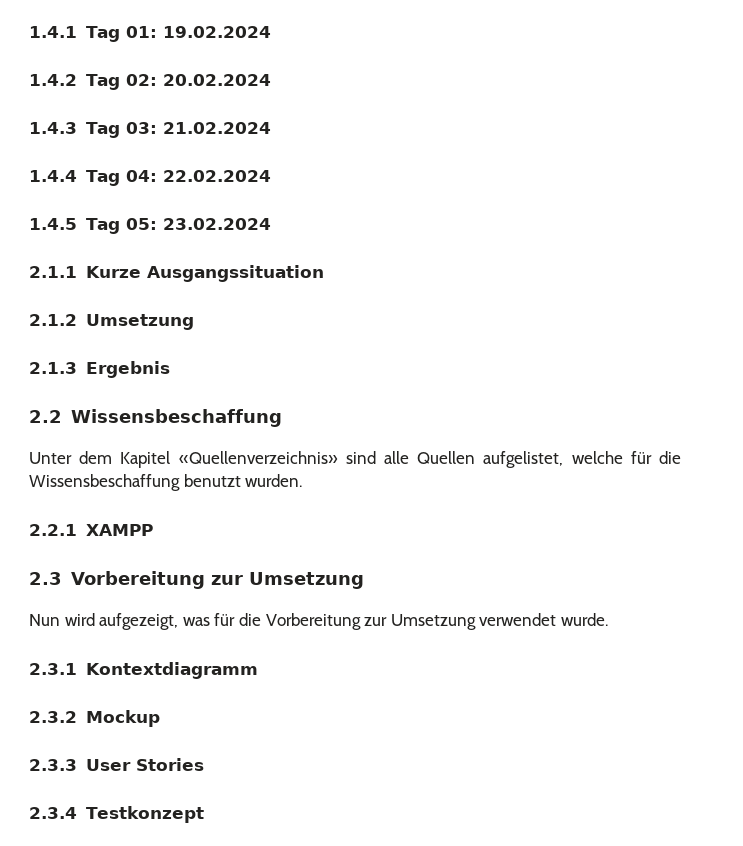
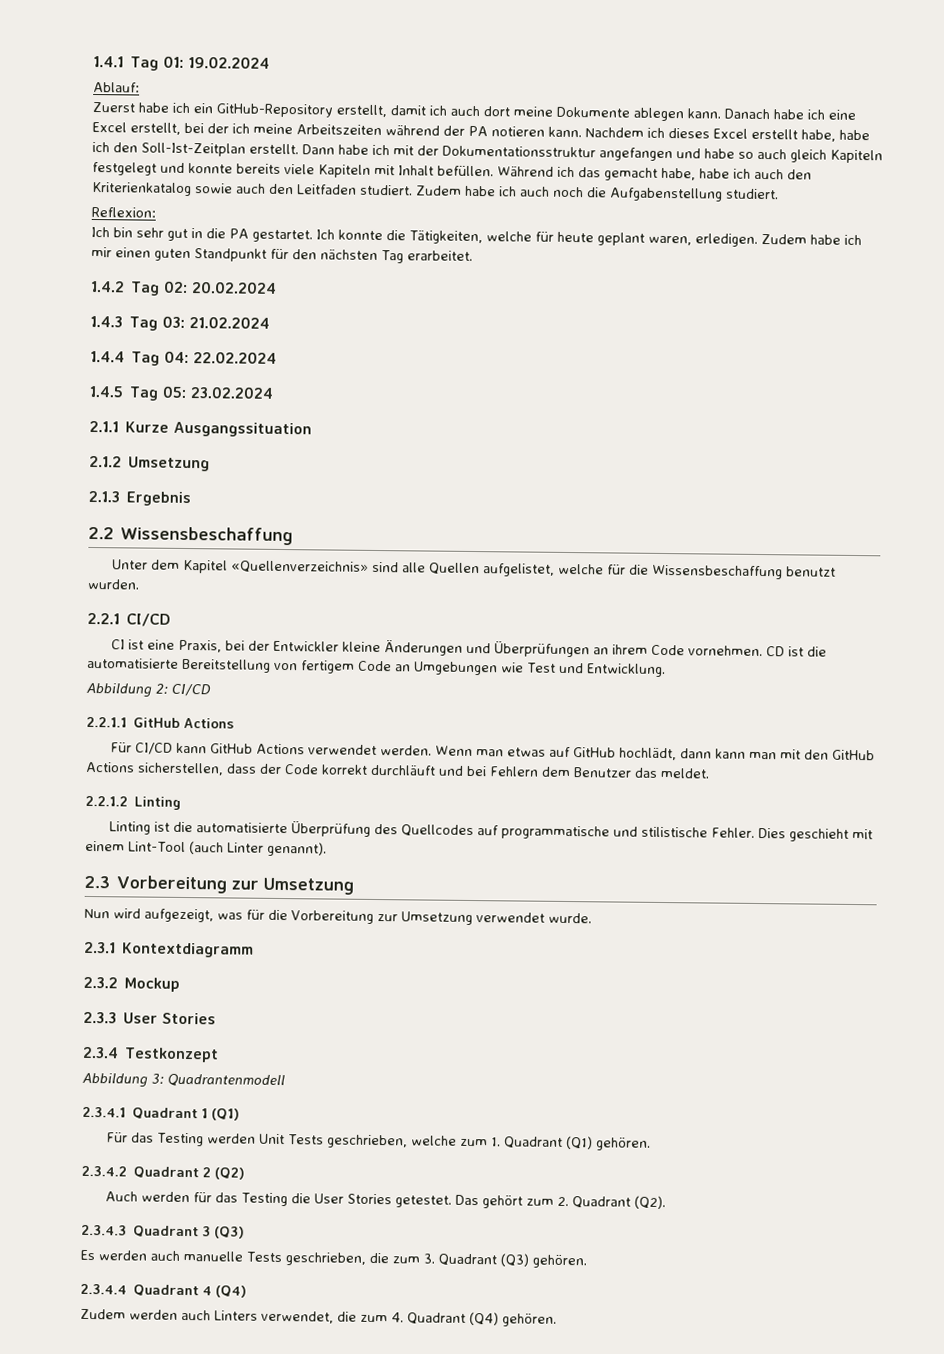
(272, 32) none -> [93,82,140,93] [92,101,856,122] [92,121,870,142] [92,141,883,164] [92,161,812,181] [92,181,779,202] [91,206,156,218] [91,226,862,247] [91,246,473,264] // Ablauf: // Zuerst habe ich ein GitHub-Repository erstellt, damit ich auch dort meine Dokumente ablegen kann. Danach habe ich eine Excel erstellt, bei der ich meine Arbeitszeiten während der PA notieren kann. Nachdem ich dieses Excel erstellt habe, habe ich den Soll-Ist-Zeitplan erstellt. Dann habe ich mit der Dokumentationsstruktur angefangen und habe so auch gleich Kapiteln festgelegt und konnte bereits viele Kapiteln mit Inhalt befüllen. Während ich das gemacht habe, habe ich auch den Kriterienkatalog sowie auch den Leitfaden studiert. Zudem habe ich auch noch die Aufgabenstellung studiert. // Reflexion: // Ich bin sehr gut in die PA gestartet. Ich konnte die Tätigkeiten, welche für heute geplant waren, erledigen. Zudem habe ich mir einen guten Standpunkt für den nächsten Tag erarbeitet.
[85,524,153,536] XAMPP -> [126,613,172,627] [111,639,828,658] [87,657,666,678] [86,682,211,698] [86,716,235,729] [110,742,876,761] [85,761,710,779] [85,795,182,810] [109,821,874,842] [85,840,327,857] CI/CD // CI ist eine Praxis, bei der Entwickler kleine Änderungen und Überprüfungen an ihrem Code vornehmen. CD ist die automatisierte Bereitstellung von fertigem Code an Umgebungen wie Test und Entwicklung. // Abbildung 2: CI/CD // 2.2.1.1 GitHub Actions // Für CI/CD kann GitHub Actions verwendet werden. Wenn man etwas auf GitHub hochlädt, dann kann man mit den GitHub Actions sicherstellen, dass der Code korrekt durchläuft und bei Fehlern dem Benutzer das meldet. // 2.2.1.2 Linting // Linting ist die automatisierte Überprüfung des Quellcodes auf programmatische und stilistische Fehler. Dies geschieht mit einem Lint-Tool (auch Linter genannt).
(205, 814) none -> [82,1072,285,1088] [82,1106,241,1121] [106,1132,652,1151] [81,1165,246,1180] [105,1191,667,1210] [81,1224,246,1239] [80,1249,587,1269] [80,1283,248,1298] [80,1308,557,1327] // Abbildung 3: Quadrantenmodell // 2.3.4.1 Quadrant 1 (Q1) // Für das Testing werden Unit Tests geschrieben, welche zum 1. Quadrant (Q1) gehören. // 2.3.4.2 Quadrant 2 (Q2) // Auch werden für das Testing die User Stories getestet. Das gehört zum 2. Quadrant (Q2). // 2.3.4.3 Quadrant 3 (Q3) // Es werden auch manuelle Tests geschrieben, die zum 3. Quadrant (Q3) gehören. // 2.3.4.4 Quadrant 4 (Q4) // Zudem werden auch Linters verwendet, die zum 4. Quadrant (Q4) gehören.

